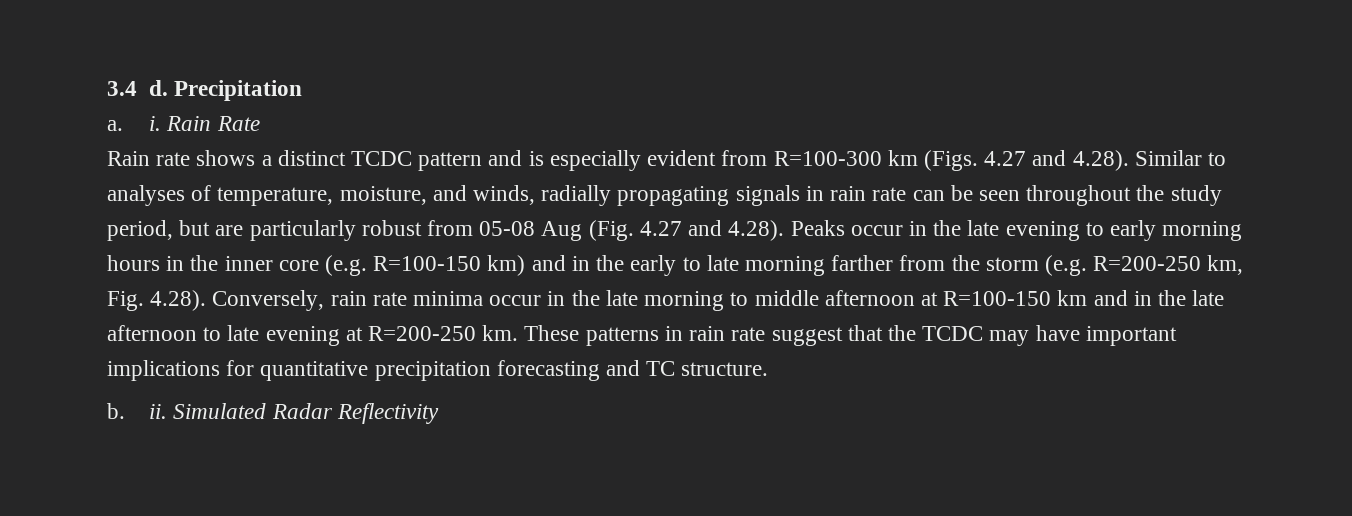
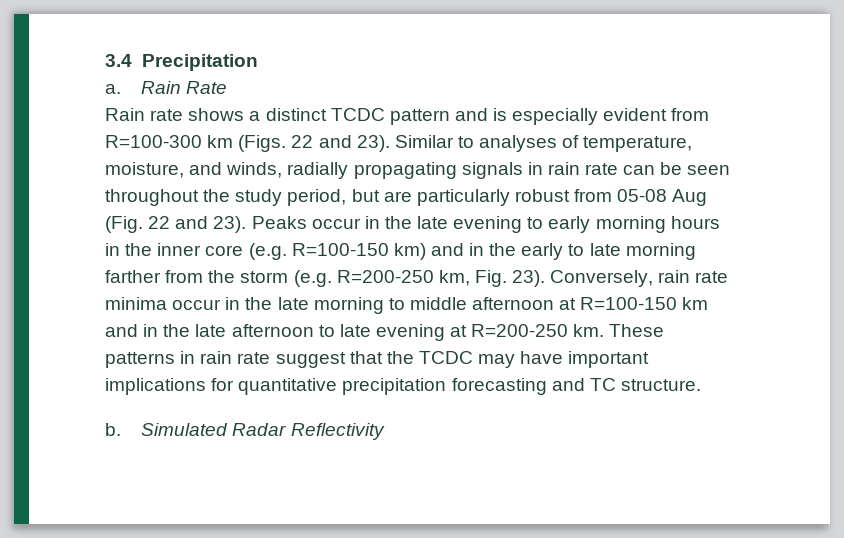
[149,80,169,96] d. -> (132, 60) none
[149,116,162,131] i. -> (121, 89) none
[984,150,1129,171] 4.27 and 4.28). -> [291,135,390,152] 22 and 23).
[639,220,785,241] 4.27 and 4.28). -> [148,216,247,233] 22 and 23).
[150,290,207,311] 4.28). -> [512,270,546,287] 23).
[149,404,168,419] ii. -> (121, 429) none

